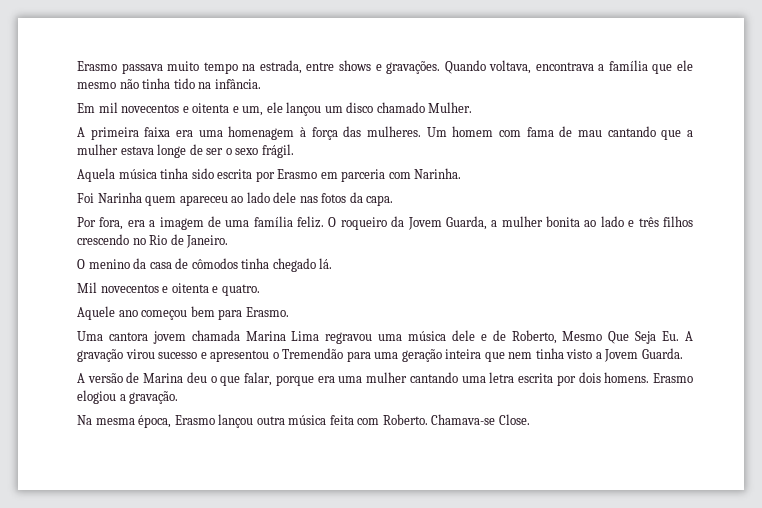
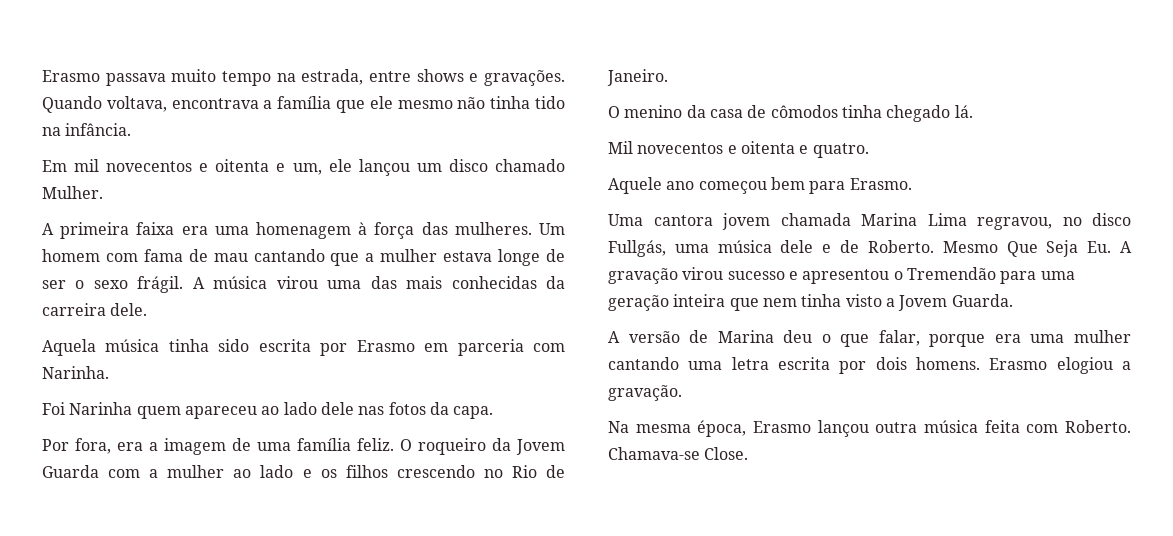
(294, 151) none -> [192,276,565,289] [42,303,148,316] A música virou uma das mais conhecidas da carreira dele.
[445,216,581,230] Guarda, a mulher bonita -> [42,465,225,478] Guarda com a mulher
[638,217,659,227] três -> [320,469,337,478] os
[325,332,373,344] regravou -> [977,213,1131,230] [608,240,666,257] regravou, no disco Fullgás,
[511,330,557,344] Roberto, -> [867,240,934,253] Roberto.

